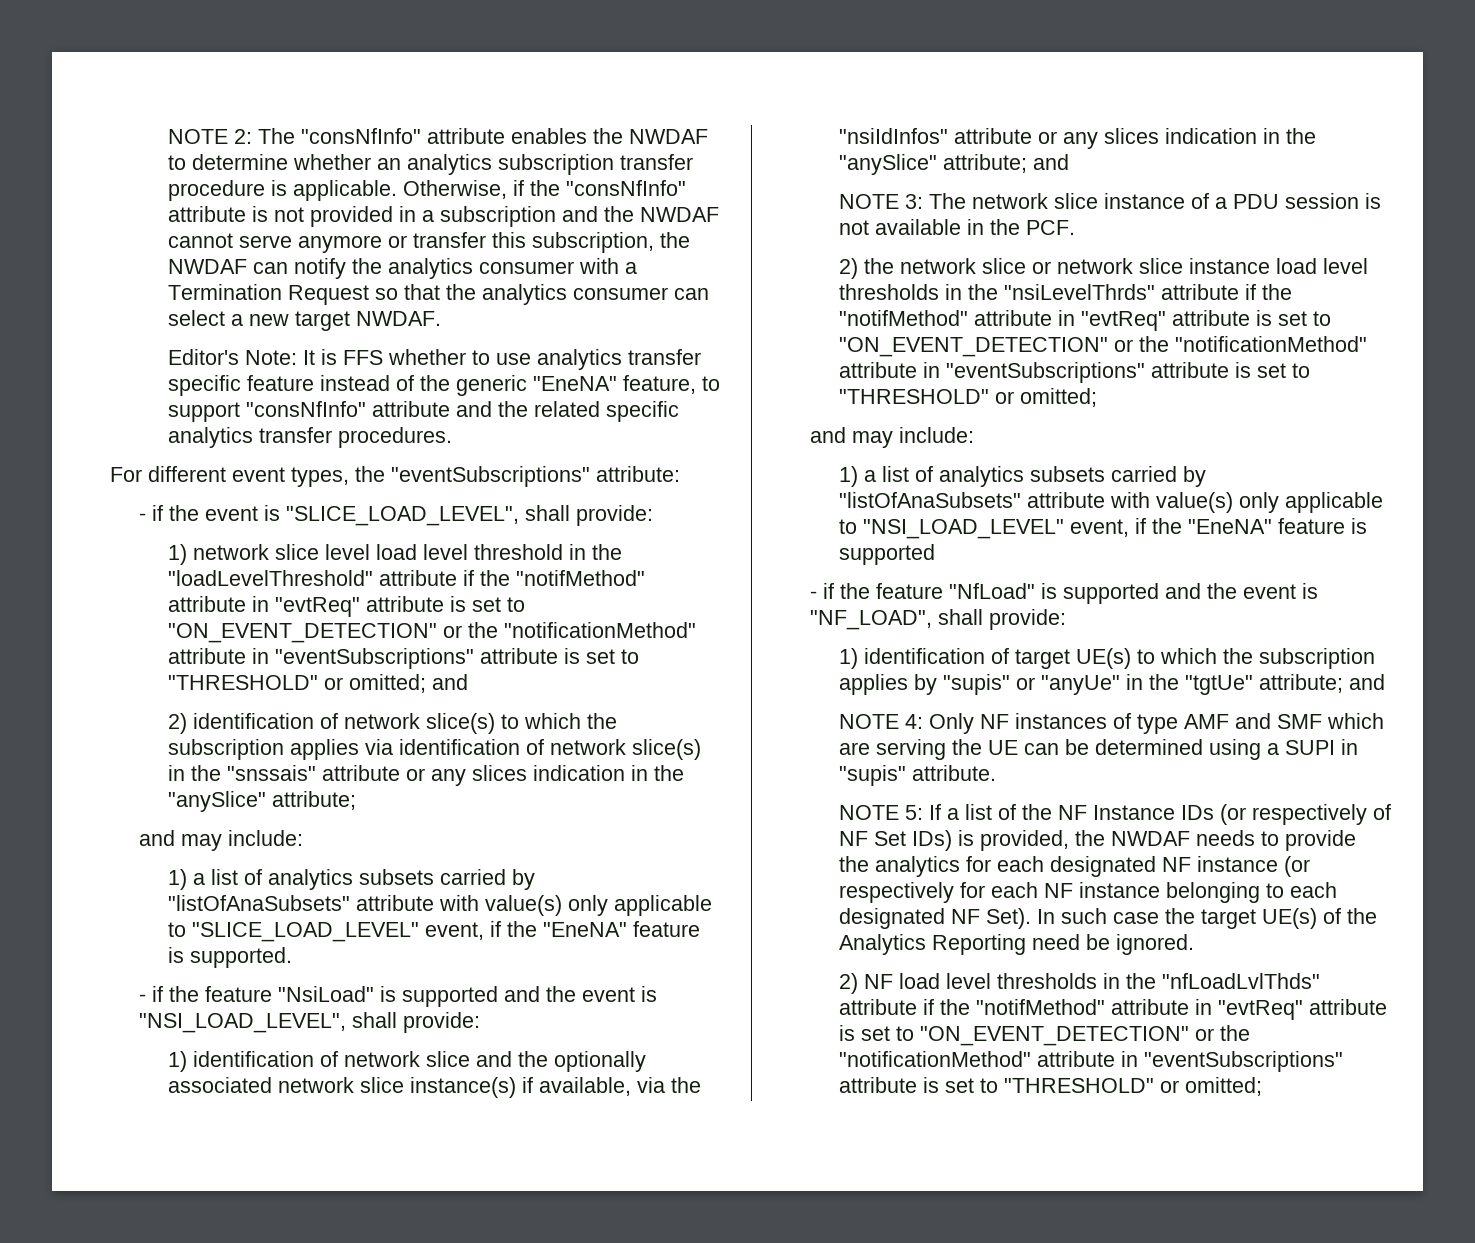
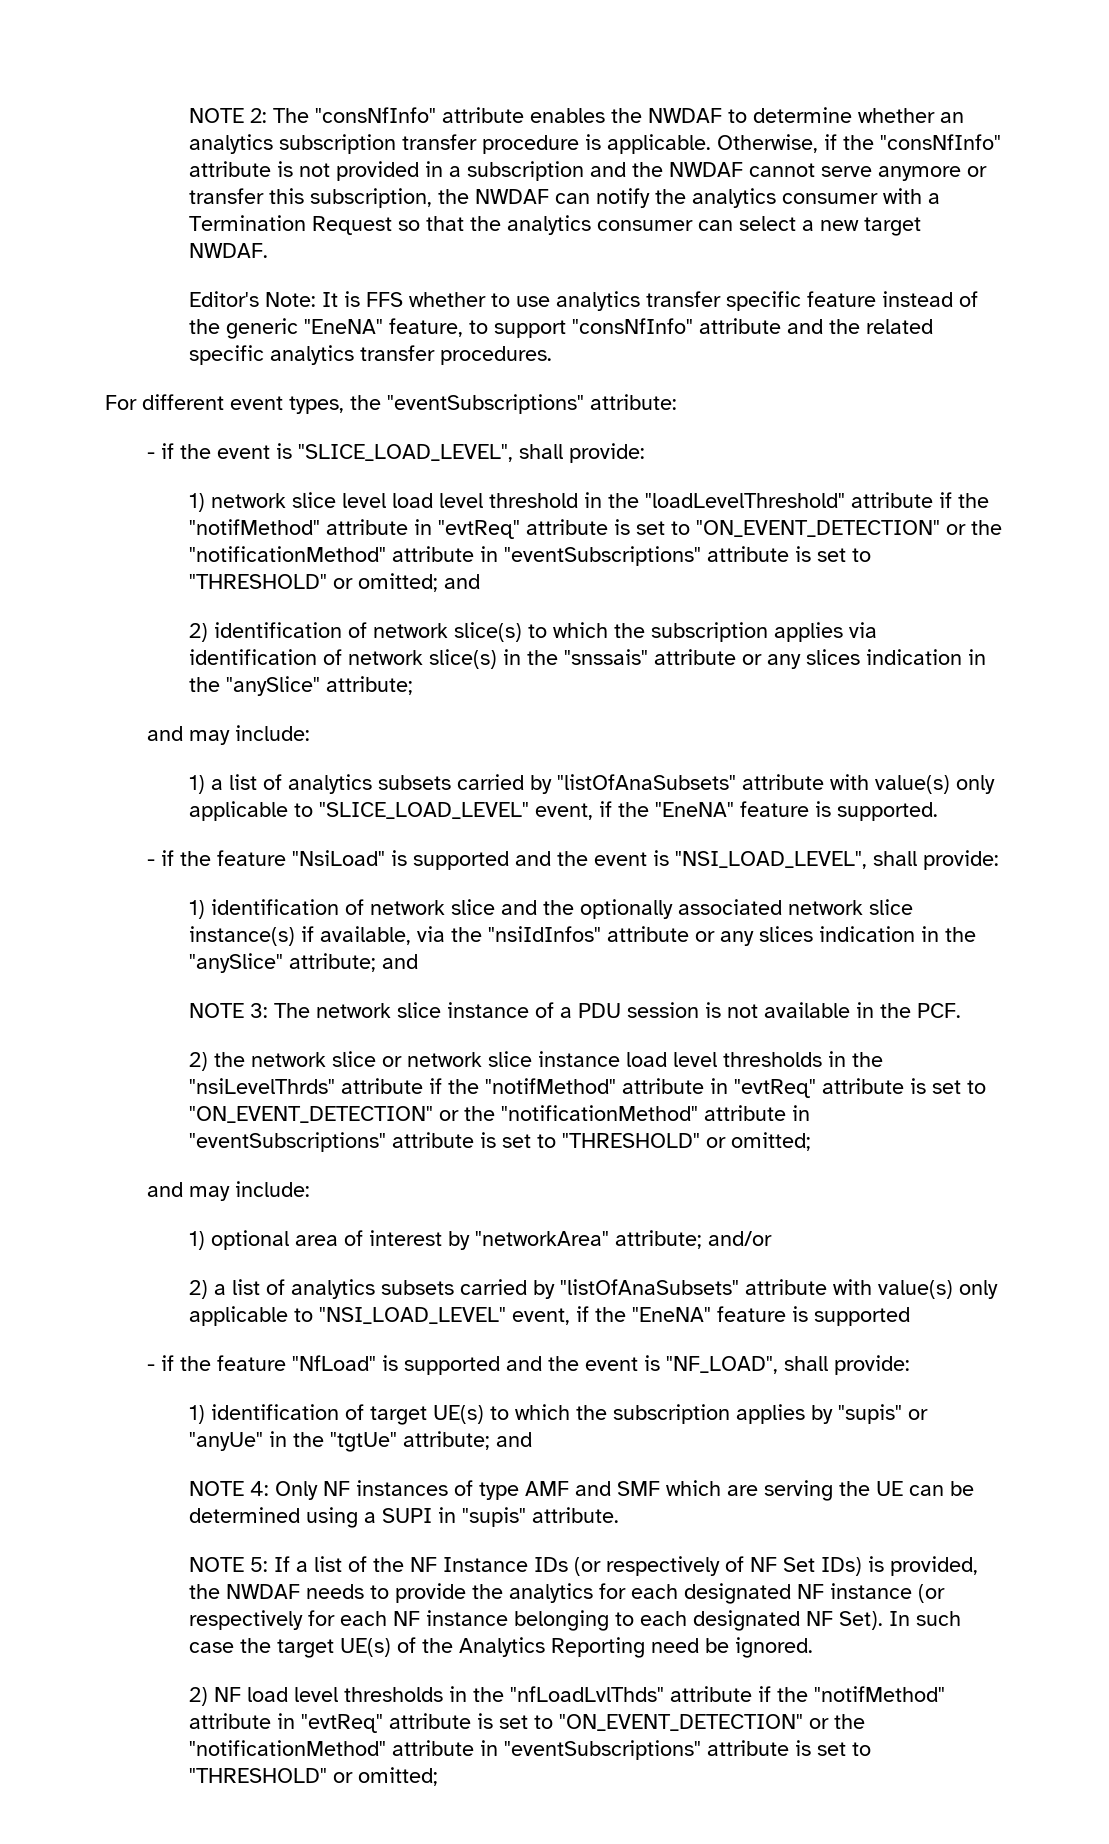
(858, 476) none -> [211,1230,773,1250] [189,1280,209,1299] optional area of interest by "networkArea" attribute; and/or // 2)

